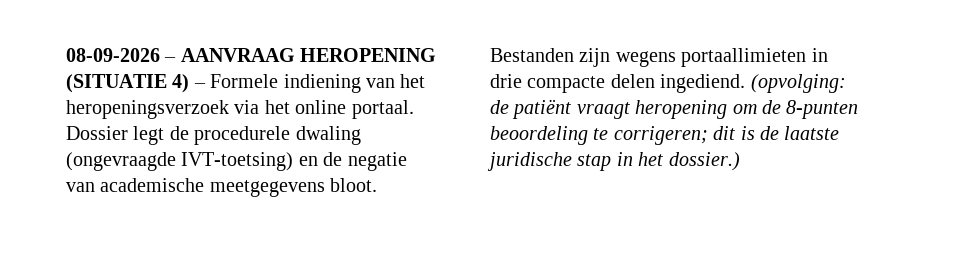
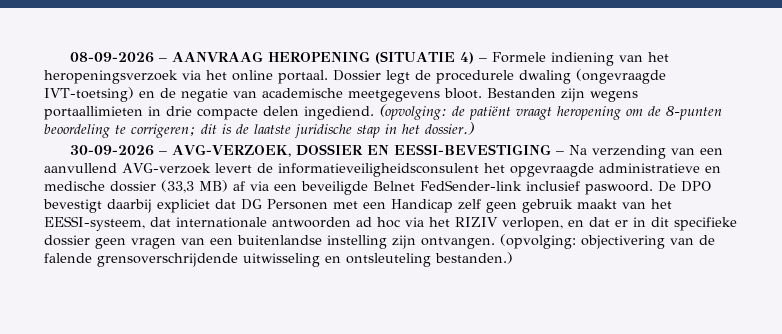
(740, 161) none -> [69,144,723,159] [44,163,721,177] [44,180,711,195] [43,199,672,213] [44,216,737,231] [44,234,715,249] [44,252,513,267] // 30-09-2026 – AVG-VERZOEK, DOSSIER EN EESSI-BEVESTIGING – Na verzending van een aanvullend AVG-verzoek levert de informatieveiligheidsconsulent het opgevraagde administratieve en medische dossier (33,3 MB) af via een beveiligde Belnet FedSender-link inclusief paswoord. De DPO bevestigt daarbij expliciet dat DG Personen met een Handicap zelf geen gebruik maakt van het EESSI-systeem, dat internationale antwoorden ad hoc via het RIZIV verlopen, en dat er in dit specifieke dossier geen vragen van een buitenlandse instelling zijn ontvangen. (opvolging: objectivering van de falende grensoverschrijdende uitwisseling en ontsleuteling bestanden.)

